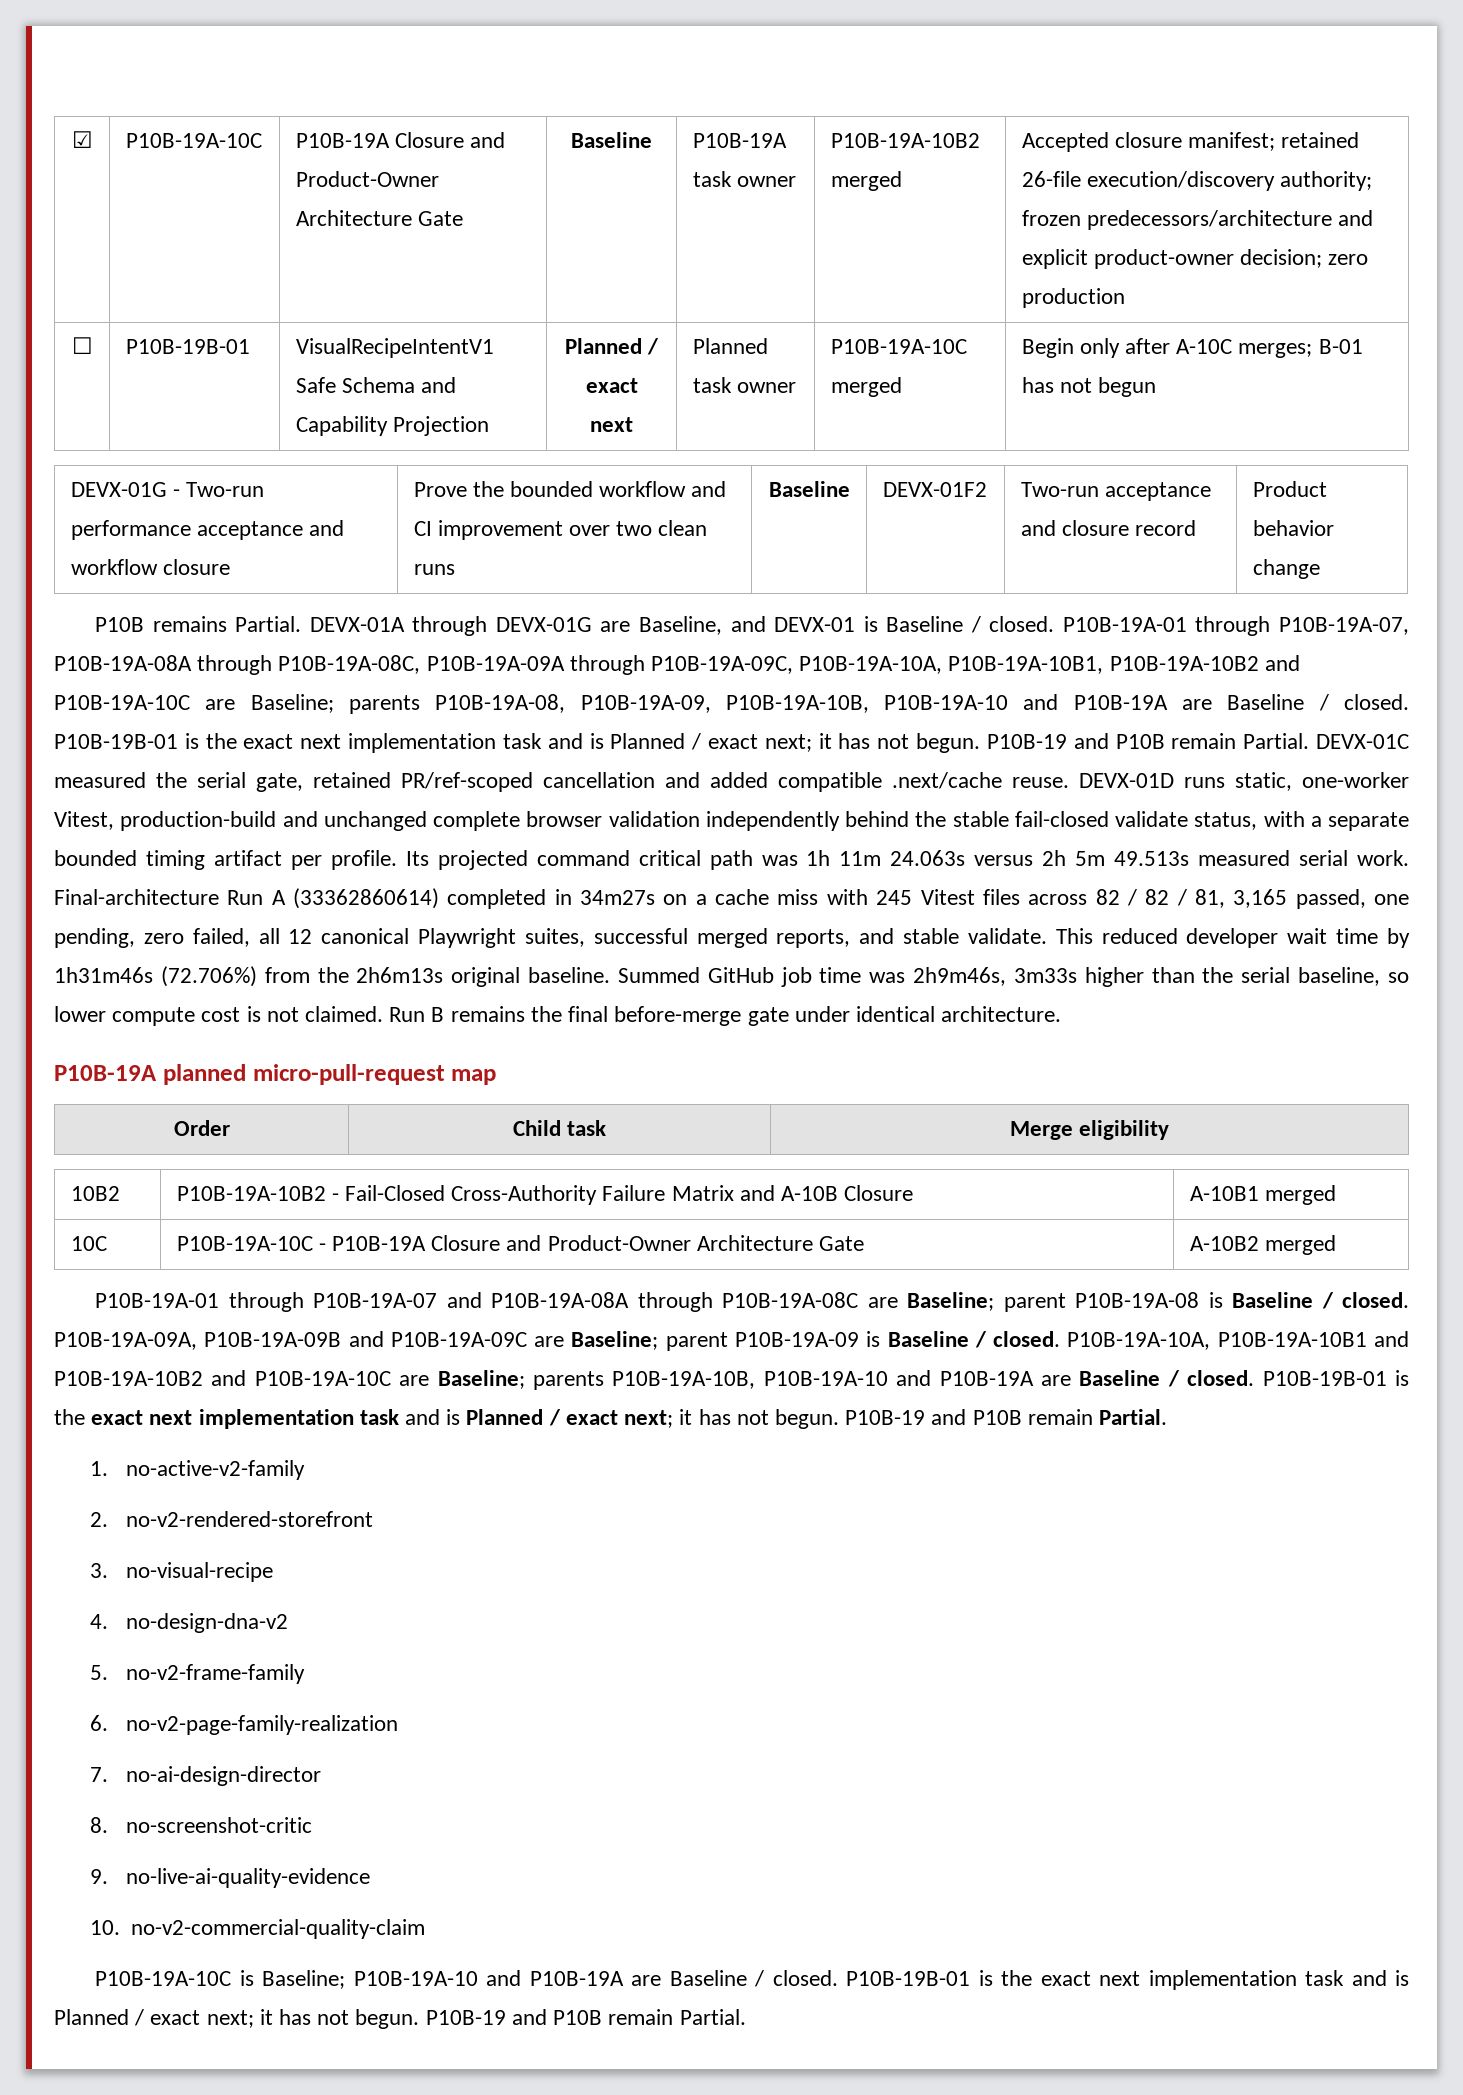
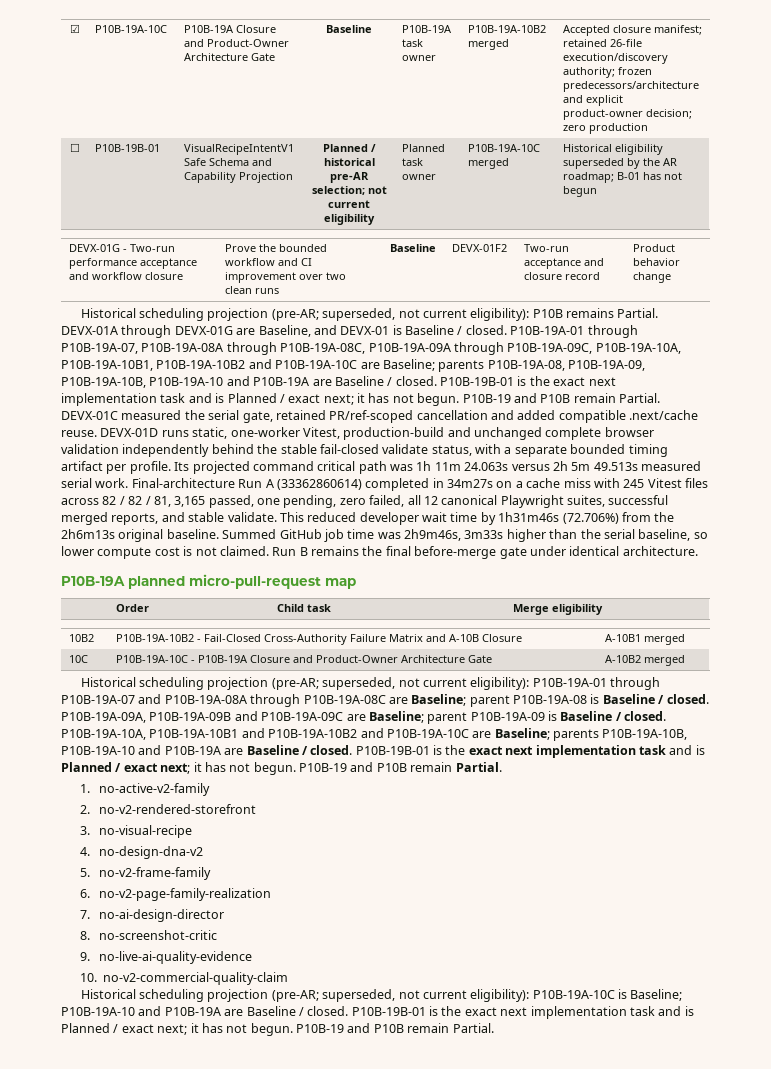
[585,378,638,393] [590,417,633,432] exact next -> [323,158,375,166] [330,172,369,183] [311,186,387,195] [328,200,370,208] [324,214,375,225] historical pre-AR selection; not current eligibility
[1021,338,1313,358] Begin only after A-10C merges; -> [562,144,663,155] [562,158,677,169] [562,172,614,183] Historical eligibility superseded by the AR roadmap;
(1320, 569) none -> [80,308,530,321] Historical scheduling projection (pre-AR; superseded, not current eligibility):
(1336, 1245) none -> [80,677,530,690] Historical scheduling projection (pre-AR; superseded, not current eligibility):
(426, 1929) none -> [80,989,530,1002] Historical scheduling projection (pre-AR; superseded, not current eligibility):

